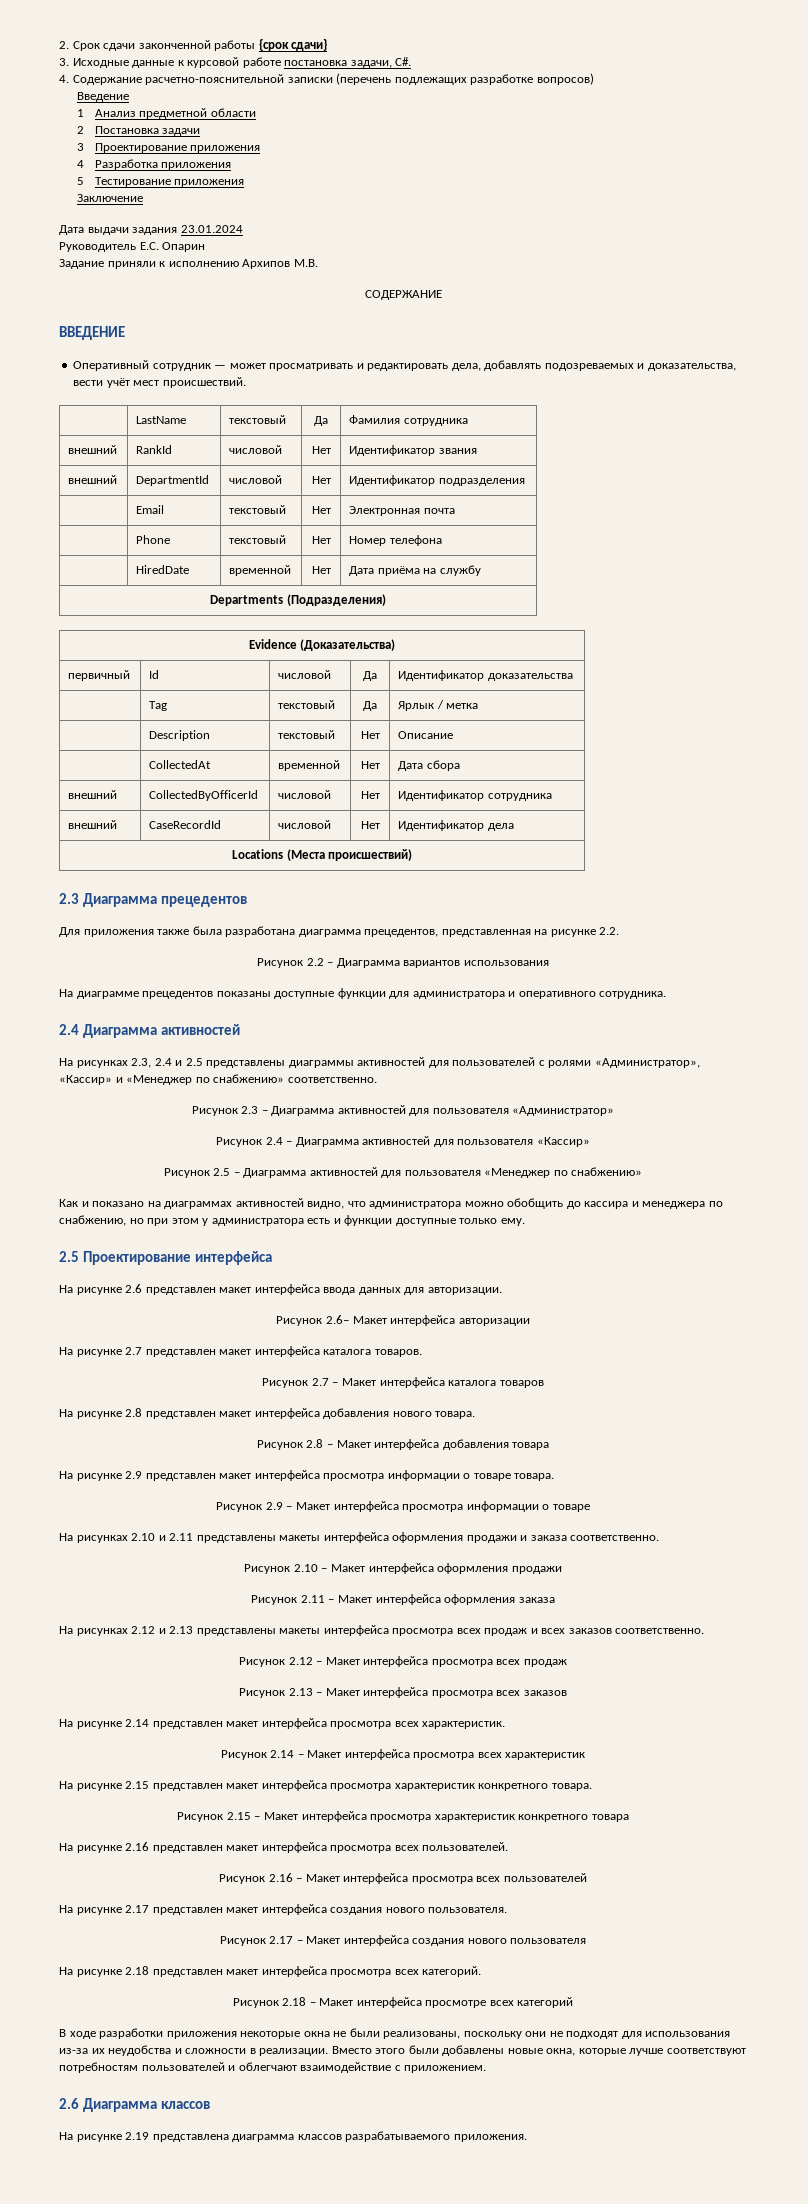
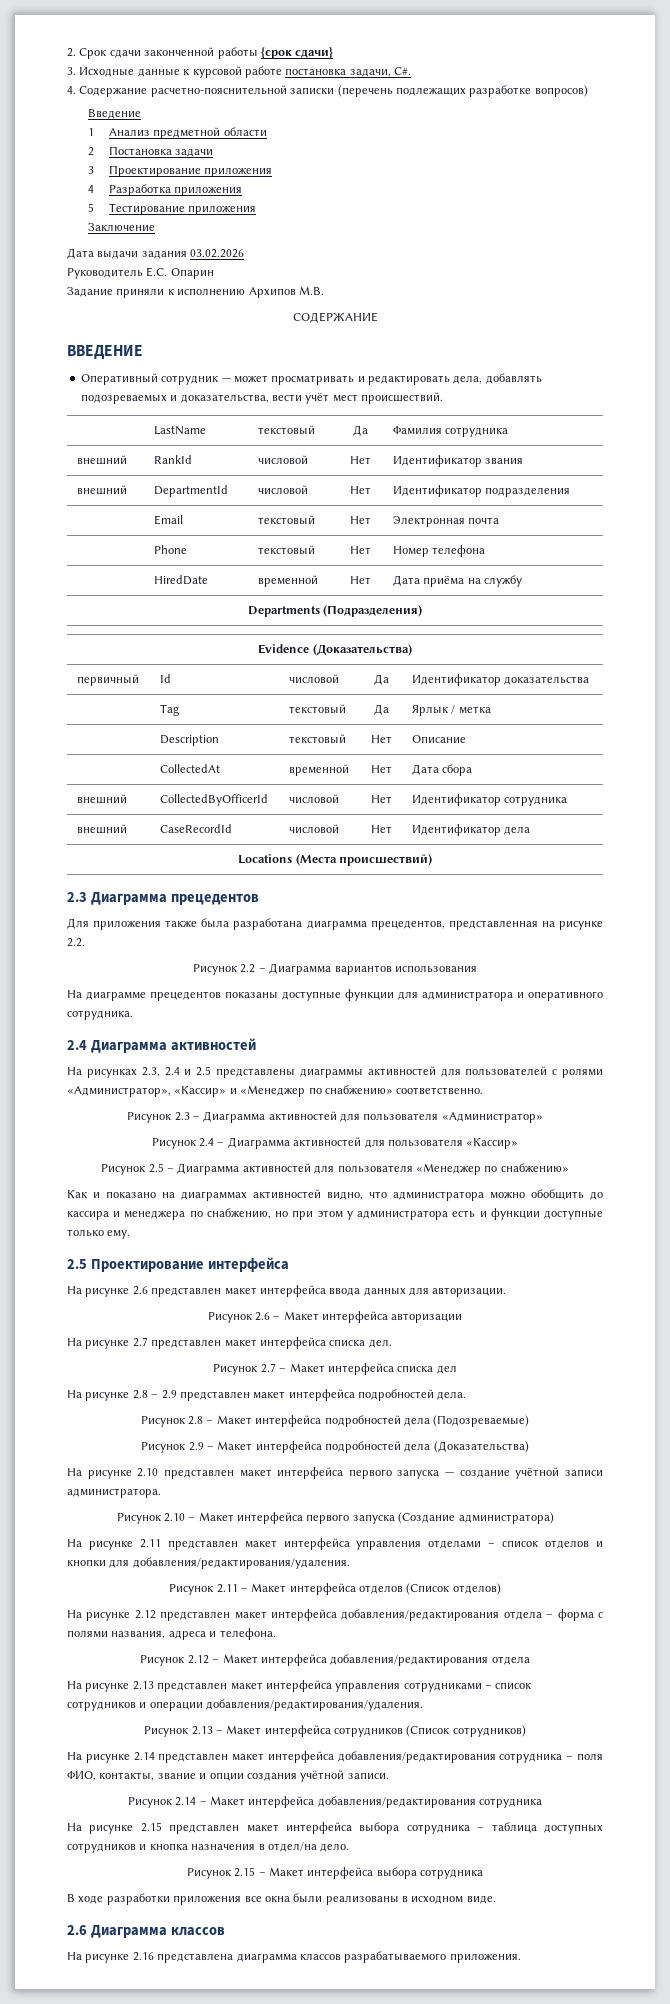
[180,225,243,233] 23.01.2024 -> [190,249,245,258] 03.02.2026
[325,1315,349,1324] 2.6– -> [254,1312,281,1321] 2.6 –
[323,1349,422,1357] каталога товаров. -> [329,1339,392,1348] списка дел.
[448,1380,544,1388] каталога товаров -> [397,1365,457,1374] списка дел
[145,1408,476,1419] представлен макет интерфейса добавления нового товара. -> [151,1389,467,1401] – 2.9 представлен макет интерфейса подробностей дела.
[442,1439,550,1450] [59,1470,555,1481] добавления товара // На рисунке 2.9 представлен макет интерфейса просмотра информации о товаре товара. -> [324,1415,530,1427] подробностей дела (Подозреваемые)
[402,1501,590,1512] [59,1532,660,1543] просмотра информации о товаре // На рисунках 2.10 и 2.11 представлены макеты интерфейса оформления продажи и заказа соответственно. -> [325,1441,529,1453] [67,1467,603,1479] [67,1488,161,1498] подробностей дела (Доказательства) // На рисунке 2.10 представлен макет интерфейса первого запуска — создание учётной записи администратора.
[437,1563,562,1574] оформления продажи -> [306,1512,554,1524] [67,1538,604,1550] [67,1557,350,1569] первого запуска (Создание администратора) // На рисунке 2.11 представлен макет интерфейса управления отделами – список отделов и кнопки для добавления/редактирования/удаления.
[444,1594,555,1605] [59,1625,705,1636] оформления заказа // На рисунках 2.12 и 2.13 представлены макеты интерфейса просмотра всех продаж и всех заказов соответственно. -> [359,1583,501,1595] [67,1609,603,1621] [67,1628,276,1640] отделов (Список отделов) // На рисунке 2.12 представлен макет интерфейса добавления/редактирования отдела – форма с полями названия, адреса и телефона.
[431,1659,567,1667] просмотра всех продаж -> [330,1654,530,1666] [67,1680,532,1692] [67,1699,424,1711] добавления/редактирования отдела // На рисунке 2.13 представлен макет интерфейса управления сотрудниками – список сотрудников и операции добавления/редактирования/удаления.
[431,1690,567,1698] просмотра всех заказов -> [334,1725,526,1737] сотрудников (Список сотрудников)
[330,1721,506,1729] просмотра всех характеристик. -> [337,1751,603,1763] [67,1770,389,1782] добавления/редактирования сотрудника – поля ФИО, контакты, звание и опции создания учётной записи.
[413,1752,586,1760] просмотра всех характеристик -> [317,1796,543,1808] добавления/редактирования сотрудника
[330,1783,592,1791] просмотра характеристик конкретного товара. -> [359,1822,603,1834] [67,1842,350,1853] выбора сотрудника – таблица доступных сотрудников и кнопка назначения в отдел/на дело.
[370,1814,629,1822] [59,1842,509,1853] [219,1873,587,1884] [59,1904,508,1915] [219,1935,587,1946] [59,1966,482,1977] [232,1997,574,2008] [59,2028,731,2039] [59,2045,746,2056] [59,2062,487,2073] просмотра характеристик конкретного товара // На рисунке 2.16 представлен макет интерфейса просмотра всех пользователей. // Рисунок 2.16 – Макет интерфейса просмотра всех пользователей // На рисунке 2.17 представлен макет интерфейса создания нового пользователя. // Рисунок 2.17 – Макет интерфейса создания нового пользователя // На рисунке 2.18 представлен макет интерфейса просмотра всех категорий. // Рисунок 2.18 – Макет интерфейса просмотре всех категорий // В ходе разработки приложения некоторые окна не были реализованы, поскольку они не подходят для использования из-за их неудобства и сложности в реализации. Вместо этого были добавлены новые окна, которые лучше соответствуют потребностям пользователей и облегчают взаимодействие с приложением. -> [376,1867,484,1879] [67,1893,496,1905] выбора сотрудника // В ходе разработки приложения все окна были реализованы в исходном виде.
[125,2132,150,2140] 2.19 -> [132,1952,154,1961] 2.16

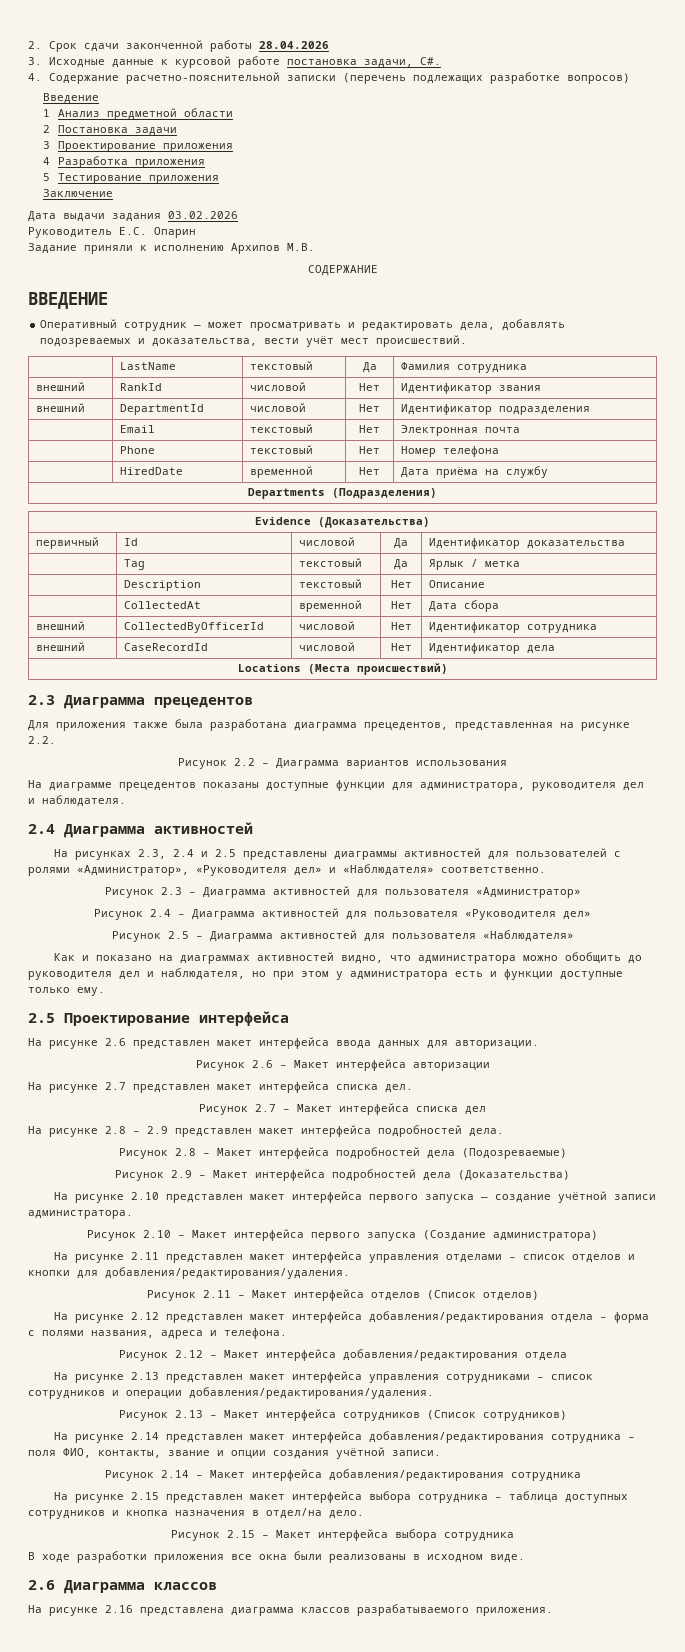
[260,47,334,59] {срок сдачи} -> [259,41,329,49] 28.04.2026
[422,991,603,1001] [67,1010,133,1020] администратора и оперативного сотрудника. -> [420,782,644,791] [28,795,126,807] администратора, руководителя дел и наблюдателя.
[174,1085,393,1097] «Кассир» и «Менеджер по снабжению» -> [196,864,434,876] «Руководителя дел» и «Наблюдателя»
[466,1138,519,1149] «Кассир» -> [465,909,591,920] «Руководителя дел»
[415,1163,569,1175] «Менеджер по снабжению» -> [482,930,574,942] «Наблюдателя»
[67,1208,271,1220] кассира и менеджера по снабжению, -> [28,968,245,980] руководителя дел и наблюдателя,

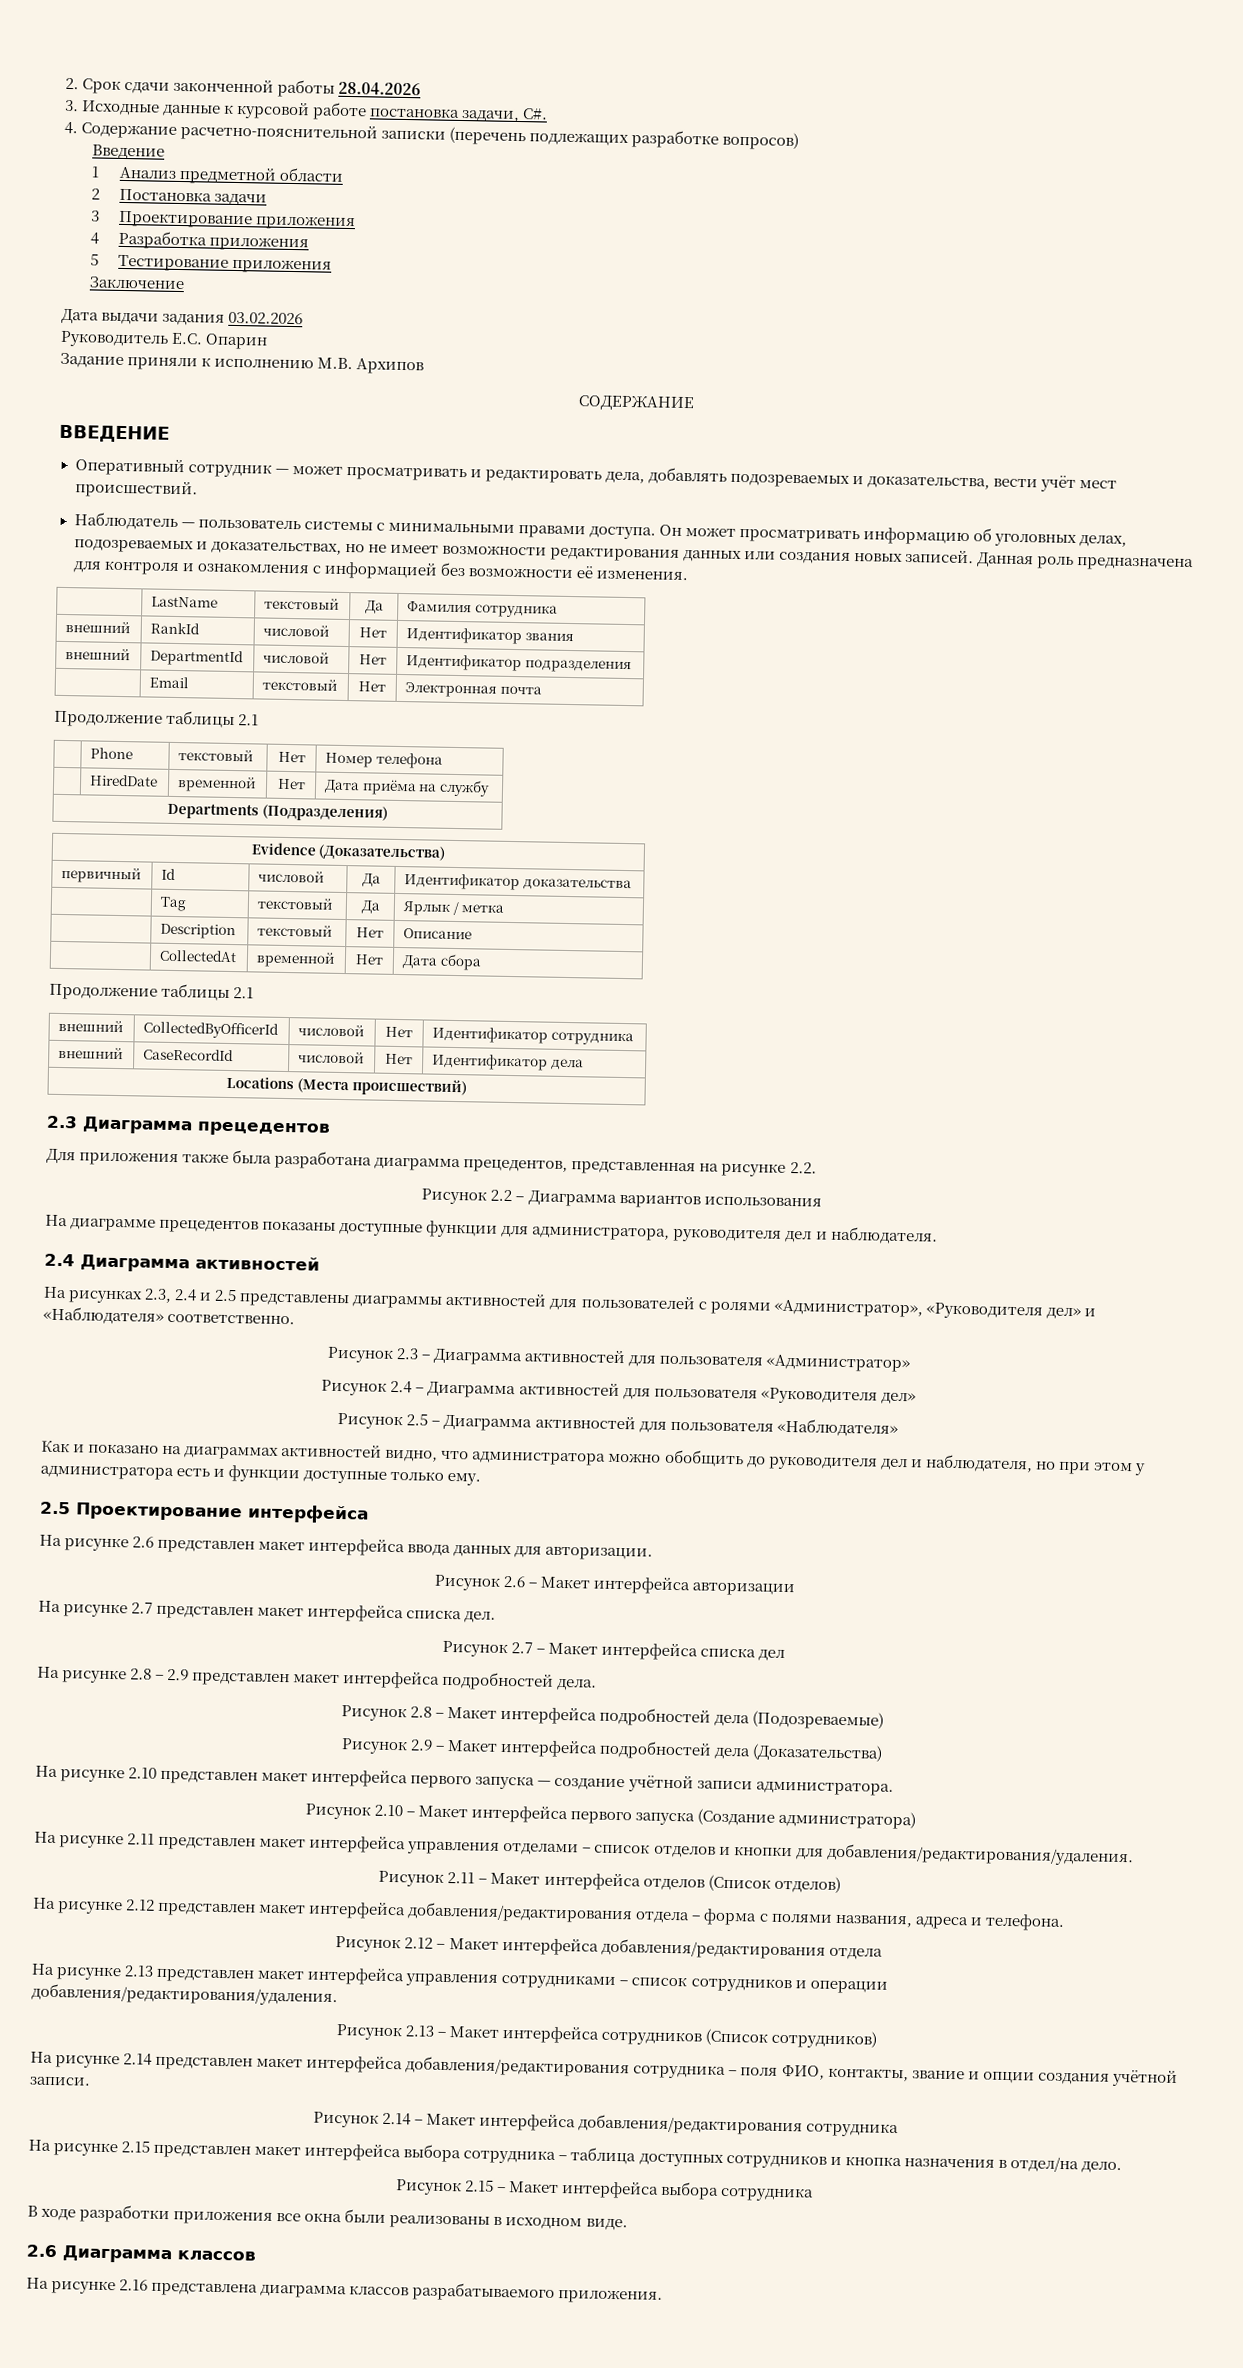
(224, 248) none -> [317,357,354,370] М.В.
[287,243,315,251] М.В. -> (425, 366) none
(468, 341) none -> [73,512,1128,548] [73,539,1195,572] [72,560,688,581] // Наблюдатель — пользователь системы с минимальными правами доступа. Он может просматривать информацию об уголовных делах, подозреваемых и доказательствах, но не имеет возможности редактирования данных или создания новых записей. Данная роль предназначена для контроля и ознакомления с информацией без возможности её изменения.
(520, 430) none -> [54,710,260,729] // Продолжение таблицы 2.1
(499, 606) none -> [49,983,255,1002] // Продолжение таблицы 2.1

